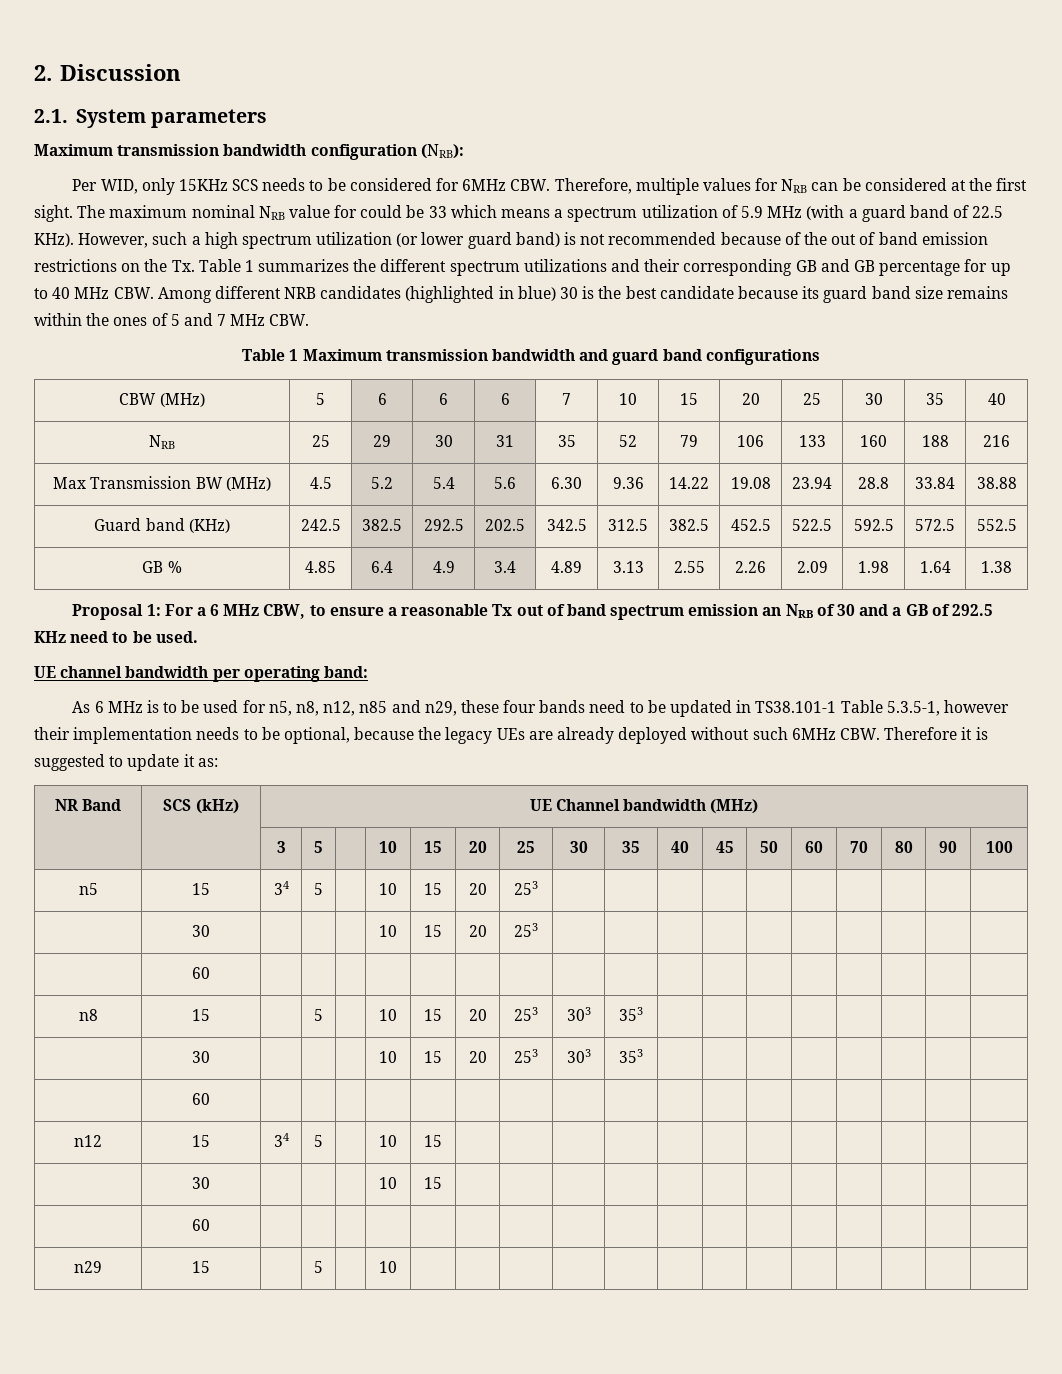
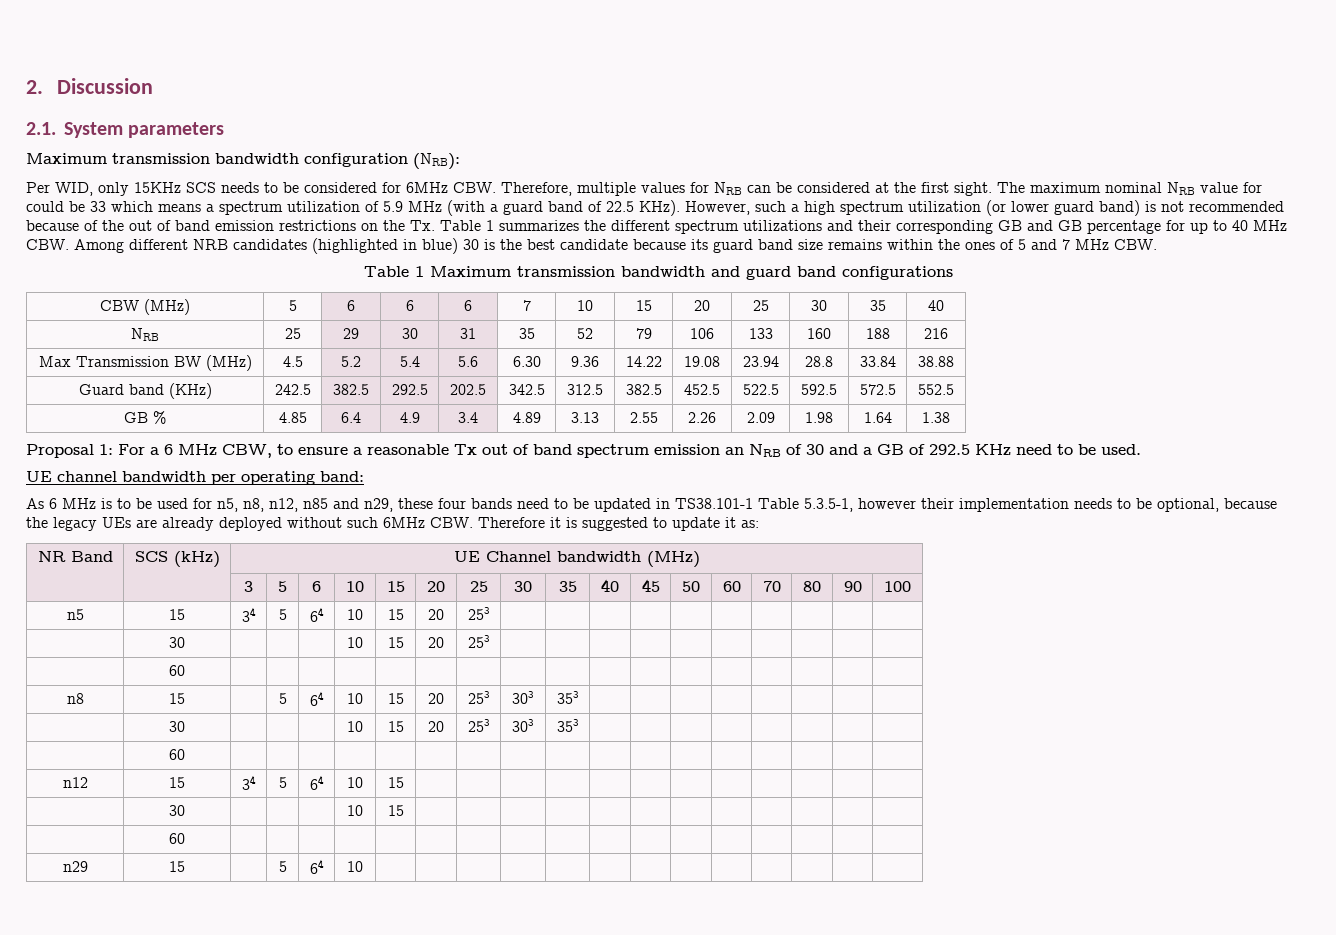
(323, 847) none -> [312,581,321,592] 6
(323, 889) none -> [309,607,324,622] 64
(323, 1015) none -> [309,691,324,706] 64
(323, 1141) none -> [309,775,324,790] 64
(323, 1267) none -> [309,859,324,874] 64

